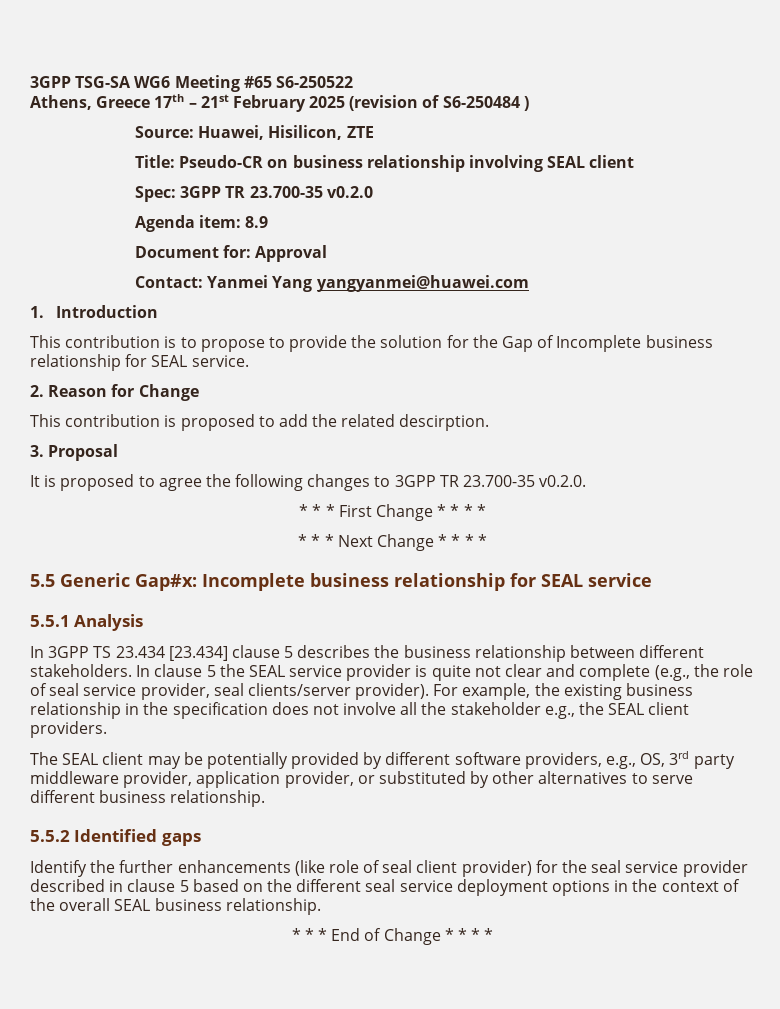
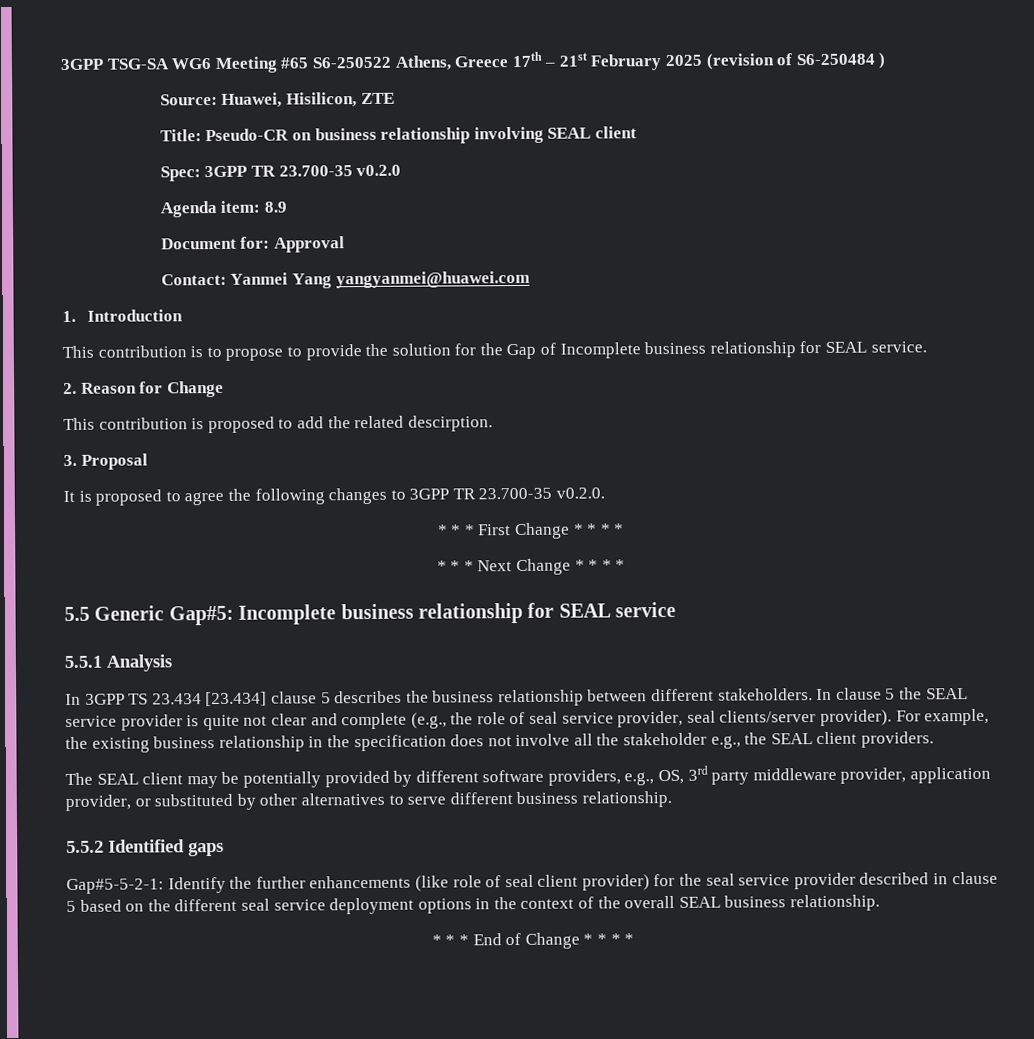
(353, 82) // -> (392, 62) none
[135,574,197,591] Gap#x: -> [168,605,234,626] Gap#5:
(201, 839) none -> [66,878,164,894] Gap#5-5-2-1:

